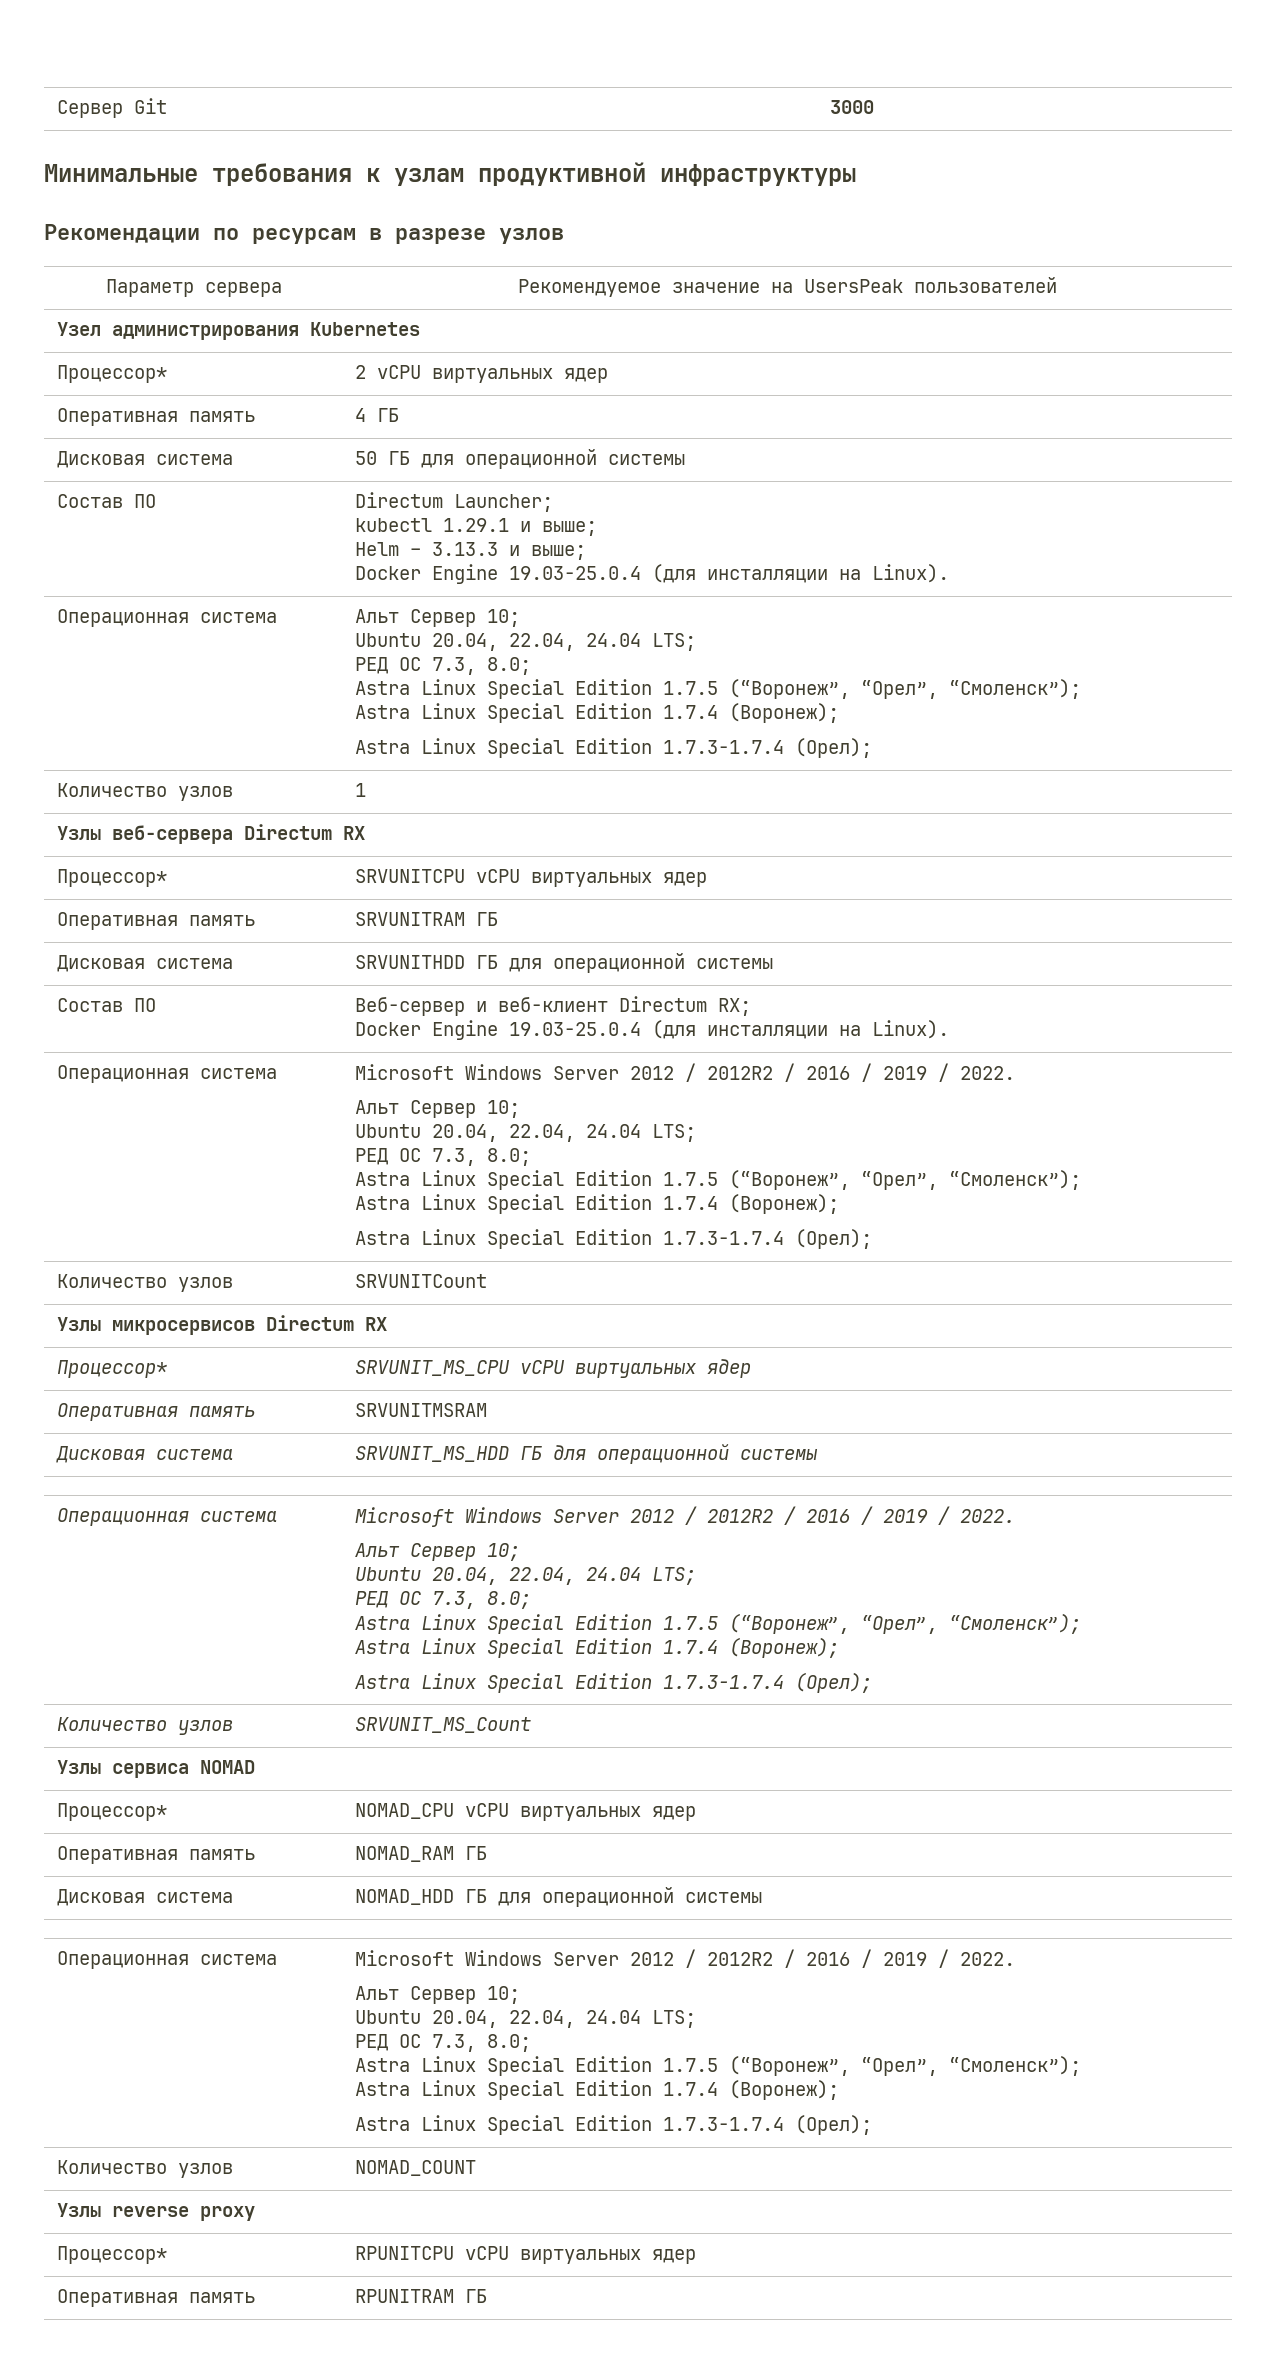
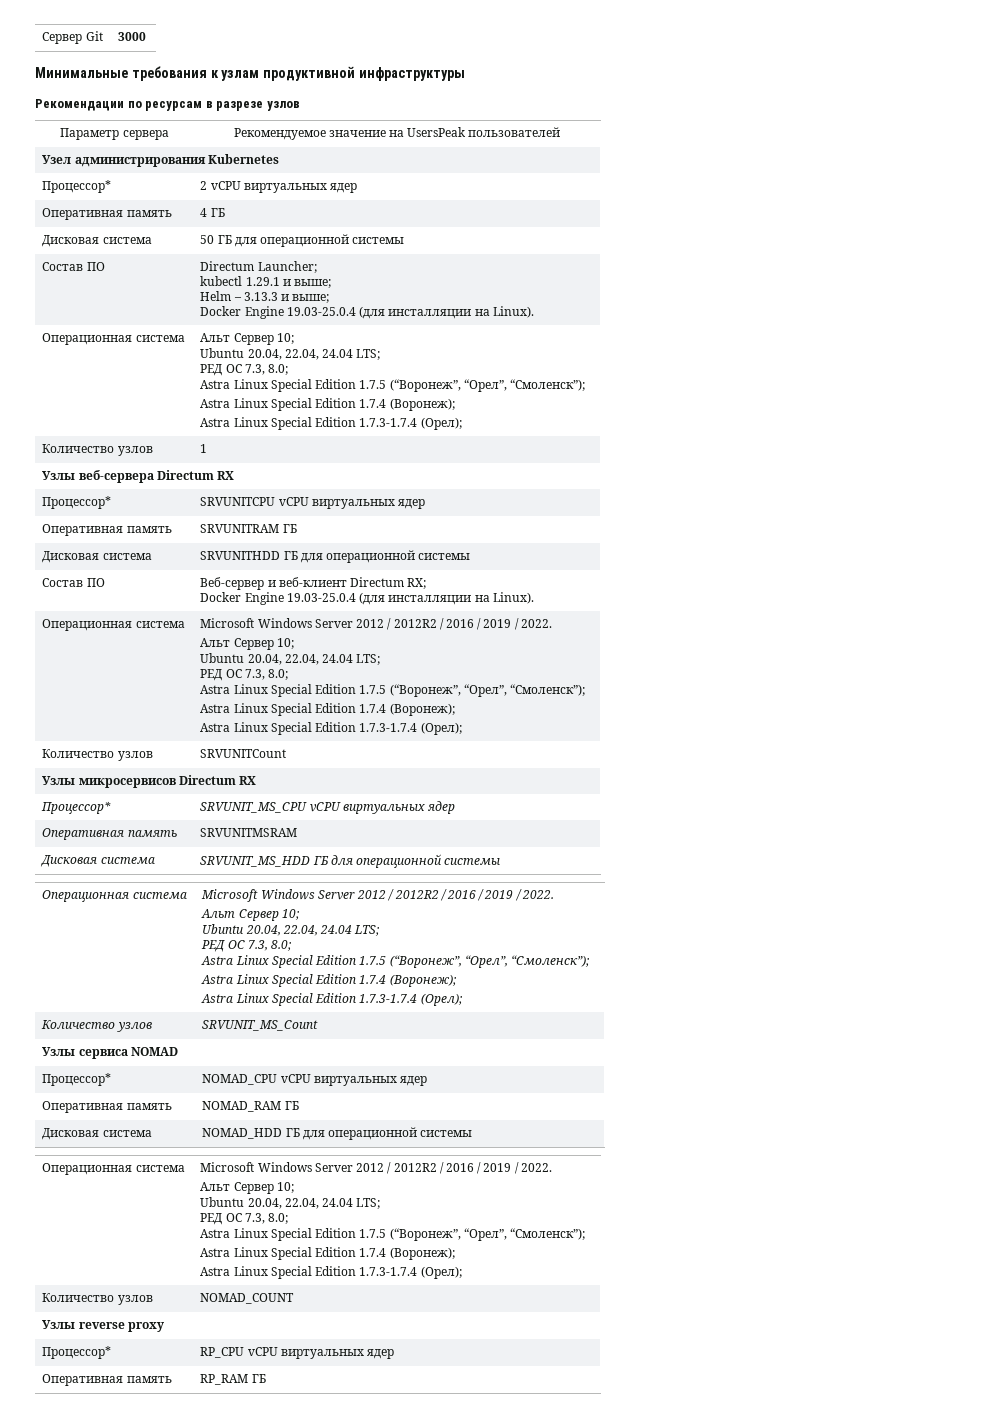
[354,2246,696,2264] [56,2289,255,2307] [354,2289,454,2303] RPUNITCPU vCPU виртуальных ядер // Оперативная память | RPUNITRAM -> [200,1347,395,1359] [42,1374,172,1386] [200,1374,249,1385] RP_CPU vCPU виртуальных ядер // Оперативная память | RP_RAM

